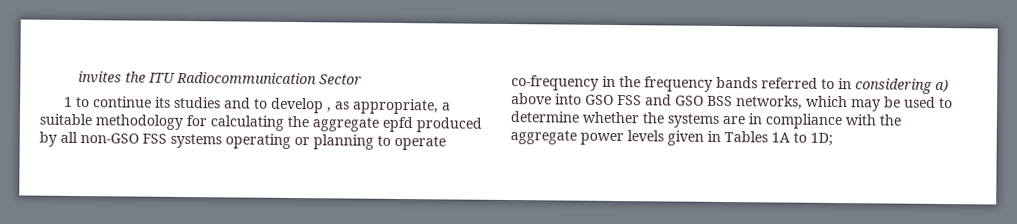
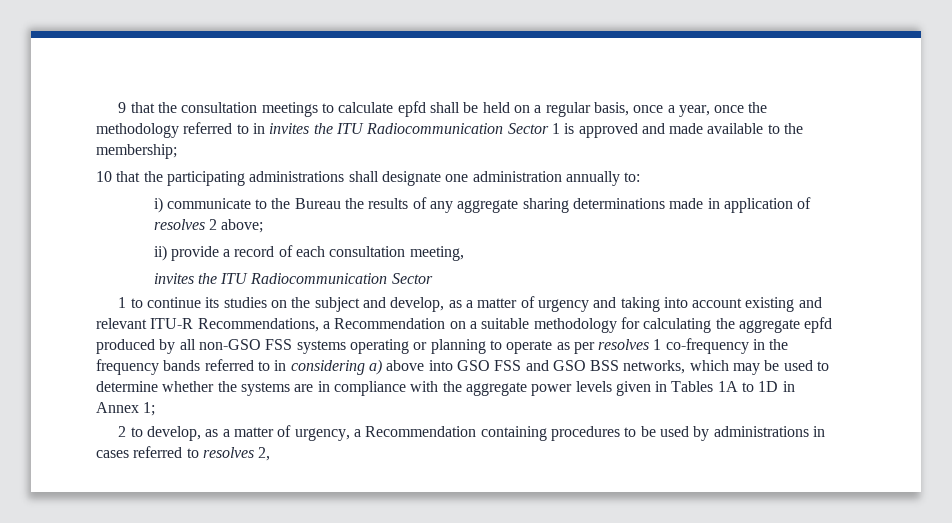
(77, 77) none -> [118,101,768,117] [96,122,804,138] [96,144,177,159] [96,171,641,186] [153,197,812,213] [153,219,264,233] [153,245,464,261] 9 that the consultation meetings to calculate epfd shall be held on a regular basis, once a year, once the methodology referred to in invites the ITU Radiocommunication Sector 1 is approved and made available to the membership; // 10 that the participating administrations shall designate one administration annually to: // i) communicate to the Bureau the results of any aggregate sharing determinations made in application of resolves 2 above; // ii) provide a record of each consultation meeting, //
[224,97,440,115] and to develop , as appropriate, -> [270,296,822,312] [96,318,466,332] on the subject and develop, as a matter of urgency and taking into account existing and relevant ITU-R Recommendations, a Recommendation on
(446, 143) none -> [556,339,662,354] as per resolves 1
[810,132,833,147] 1D; -> [758,381,795,392] [96,402,156,416] [118,425,825,441] [96,446,271,461] 1D in Annex 1; // 2 to develop, as a matter of urgency, a Recommendation containing procedures to be used by administrations in cases referred to resolves 2,

